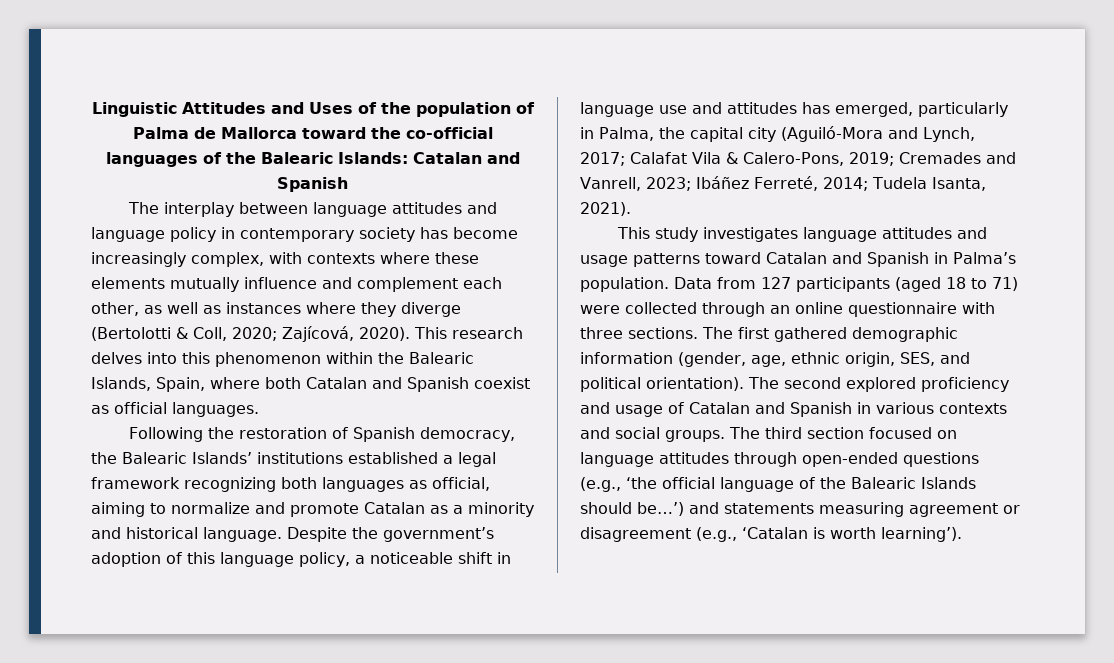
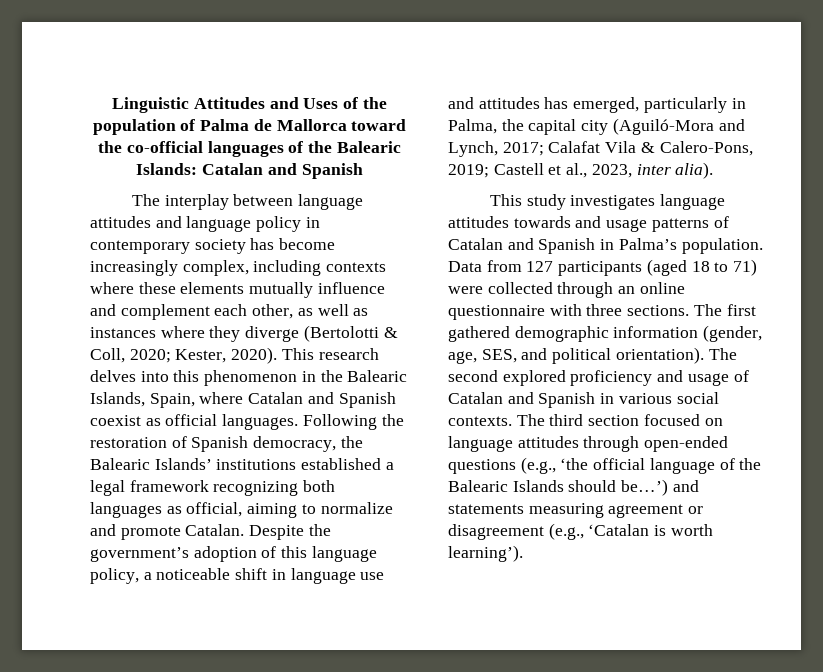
[269,252,302,264] with -> [253,260,322,276] including
[282,326,354,342] Zajícová, -> [175,349,227,363] Kester,
[326,352,373,364] within -> [301,371,316,382] in
[265,377,301,389] both -> (244, 398) none
(259, 409) // -> (299, 422) none
[364,502,534,517] [91,527,282,542] Catalan as a minority and historical language. -> [185,524,245,536] Catalan.
[899,152,1016,164] [580,176,986,191] [580,202,631,216] Cremades and Vanrell, 2023; Ibáñez Ferreté, 2014; Tudela Isanta, 2021). -> [493,162,714,179] Castell et al., 2023, inter alia).
(953, 233) none -> [513,216,571,228] towards
[705,252,761,264] toward -> [713,216,729,228] of
[791,352,895,367] ethnic origin, -> (477, 357) none
[939,403,1007,414] [580,427,725,442] contexts and social groups. -> [676,392,719,404] [448,416,512,426] social contexts.

